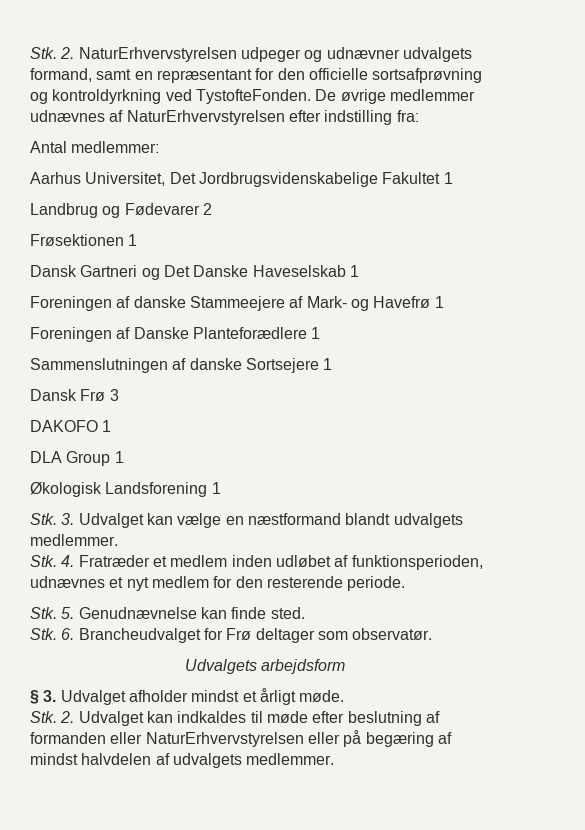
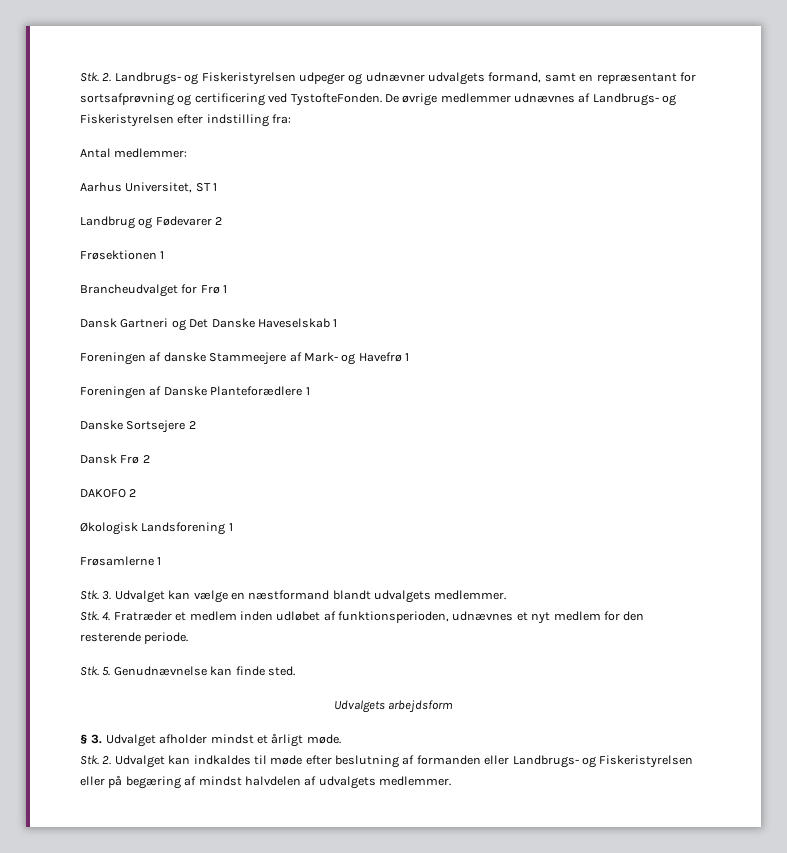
[30,47,237,62] Stk. 2. NaturErhvervstyrelsen -> [80,72,296,85] Stk. 2. Landbrugs- og Fiskeristyrelsen
[277,68,368,80] den officielle -> (696, 77) none
[52,89,162,104] kontroldyrkning -> [194,93,265,106] certificering
[126,110,285,125] NaturErhvervstyrelsen -> [592,93,677,106] [80,114,174,127] Landbrugs- og Fiskeristyrelsen
[169,172,441,187] Det Jordbrugsvidenskabelige Fakultet -> [195,183,211,192] ST
(138, 240) none -> [80,284,228,297] // Brancheudvalget for Frø 1
[30,358,333,373] Sammenslutningen af danske Sortsejere 1 -> [80,420,196,433] Danske Sortsejere 2
[109,389,119,401] 3 -> [142,455,150,463] 2
[102,420,112,432] [30,451,124,466] 1 // DLA Group 1 -> [129,489,137,497] 2
(221, 488) none -> [80,556,162,566] // Frøsamlerne 1
[30,628,433,643] // Stk. 6. Brancheudvalget for Frø deltager som observatør. -> (295, 671) none
[145,732,304,747] NaturErhvervstyrelsen -> [512,755,694,768] Landbrugs- og Fiskeristyrelsen

